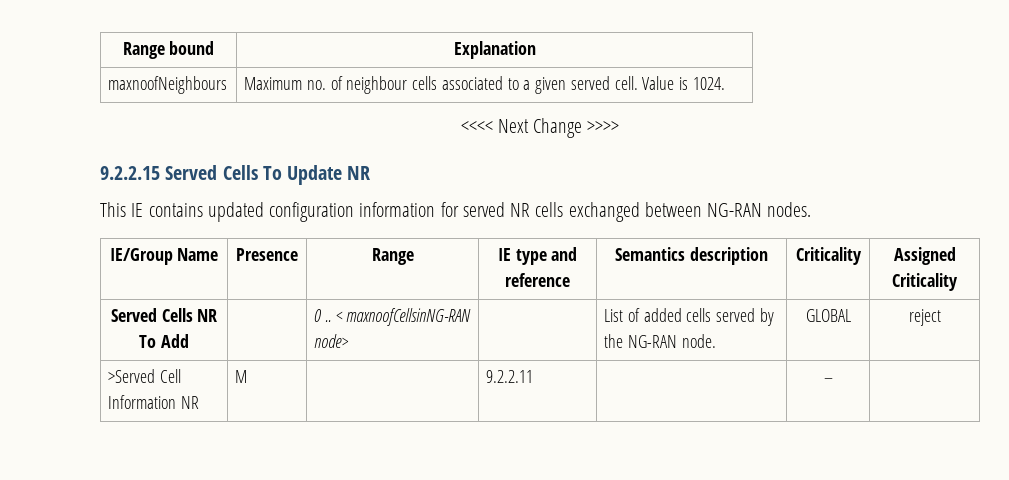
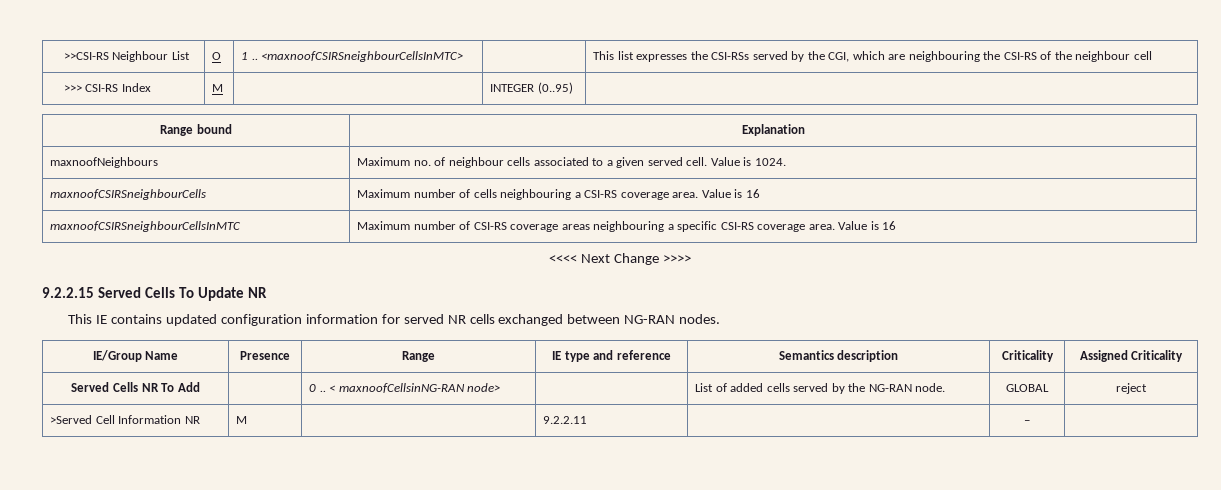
(122, 50) none -> [63,51,190,62] [212,52,222,60] [241,51,464,62] [593,51,1152,62] [63,83,151,92] [212,84,224,92] [490,82,573,94] >>CSI-RS Neighbour List | O | 1 .. <maxnoofCSIRSneighbourCellsInMTC> | | This list expresses the CSI-RSs served by the CGI, which are neighbouring the CSI-RS of the neighbour cell // >>> CSI-RS Index | M | | INTEGER (0..95) | //
(725, 83) none -> [50,189,207,200] [357,189,760,200] [50,221,242,232] [357,221,897,232] // maxnoofCSIRSneighbourCells | Maximum number of cells neighbouring a CSI-RS coverage area. Value is 16 // maxnoofCSIRSneighbourCellsInMTC | Maximum number of CSI-RS coverage areas neighbouring a specific CSI-RS coverage area. Value is 16

